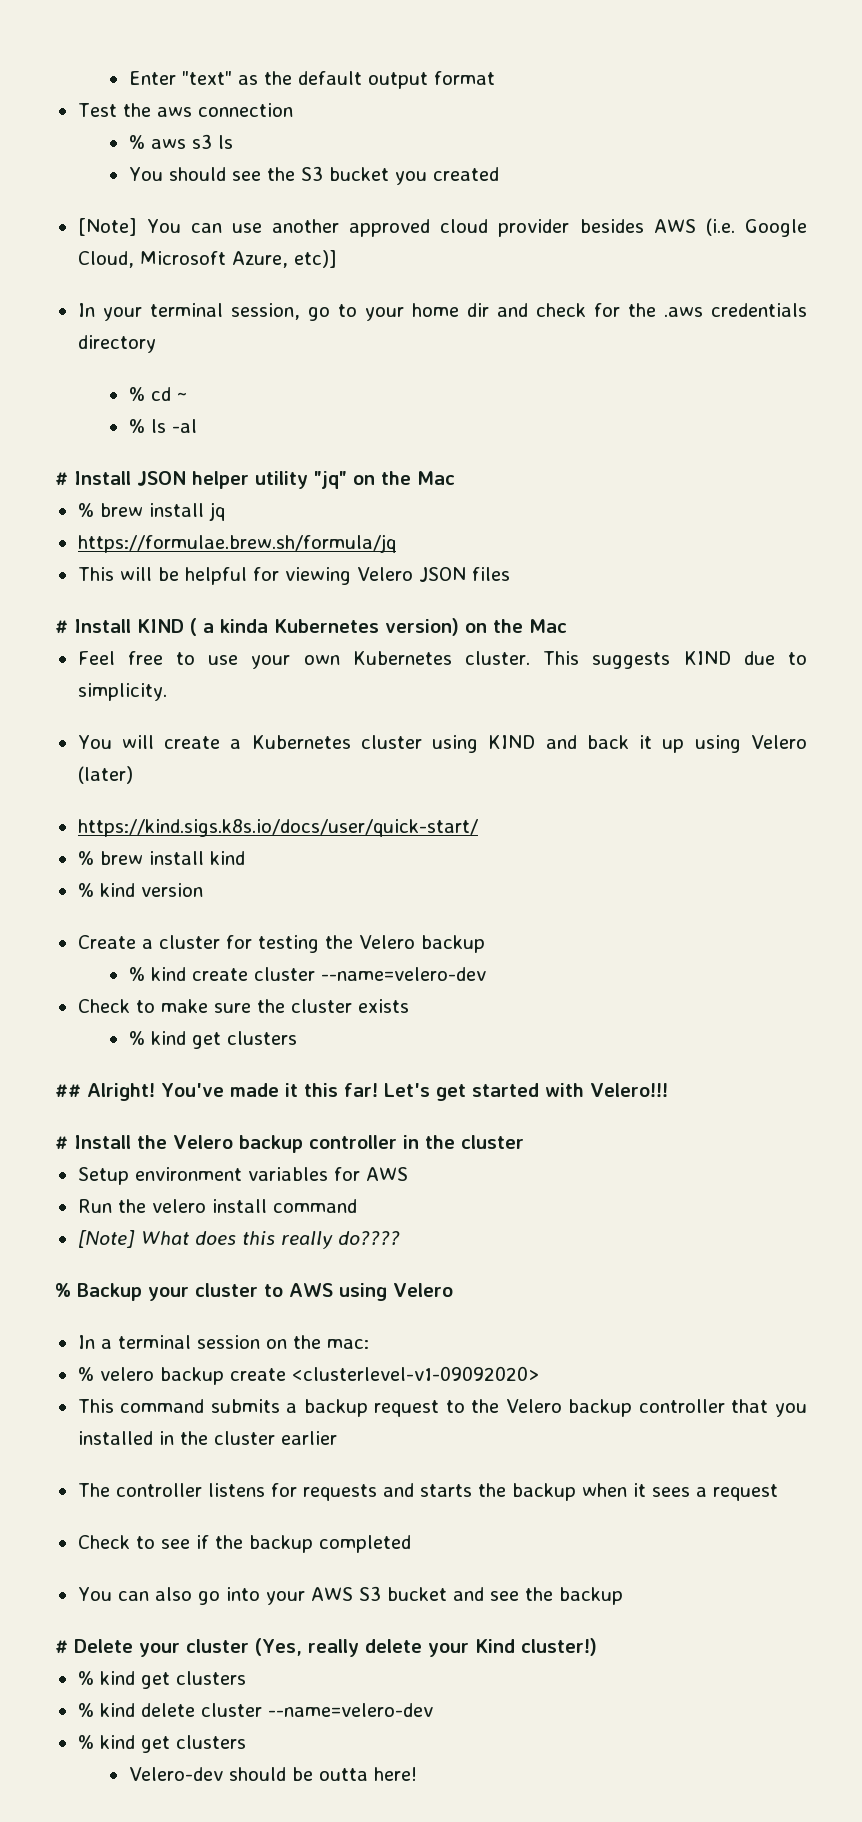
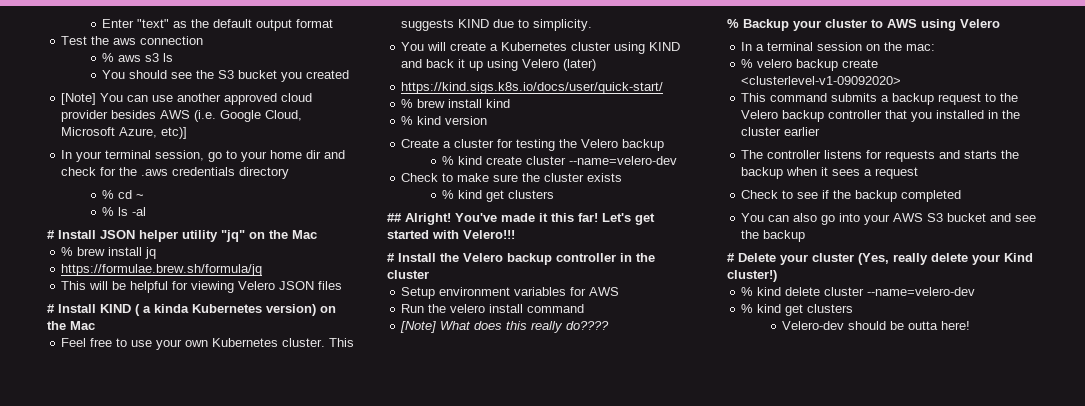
[77,1671,246,1689] // % kind get clusters -> (777, 276) none

